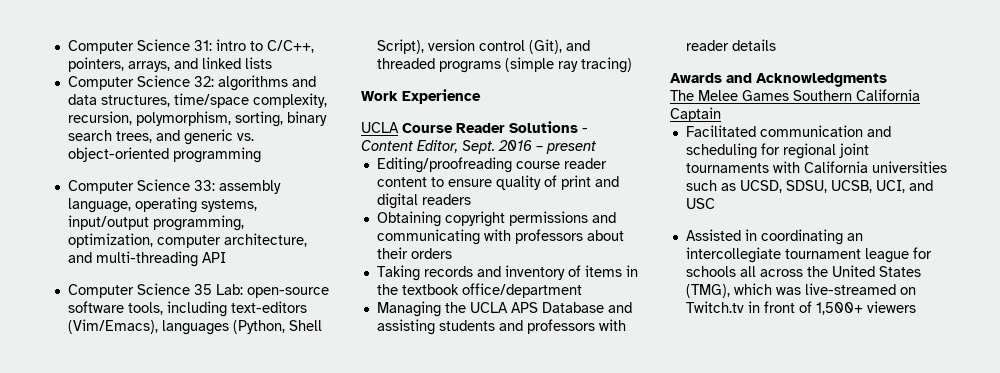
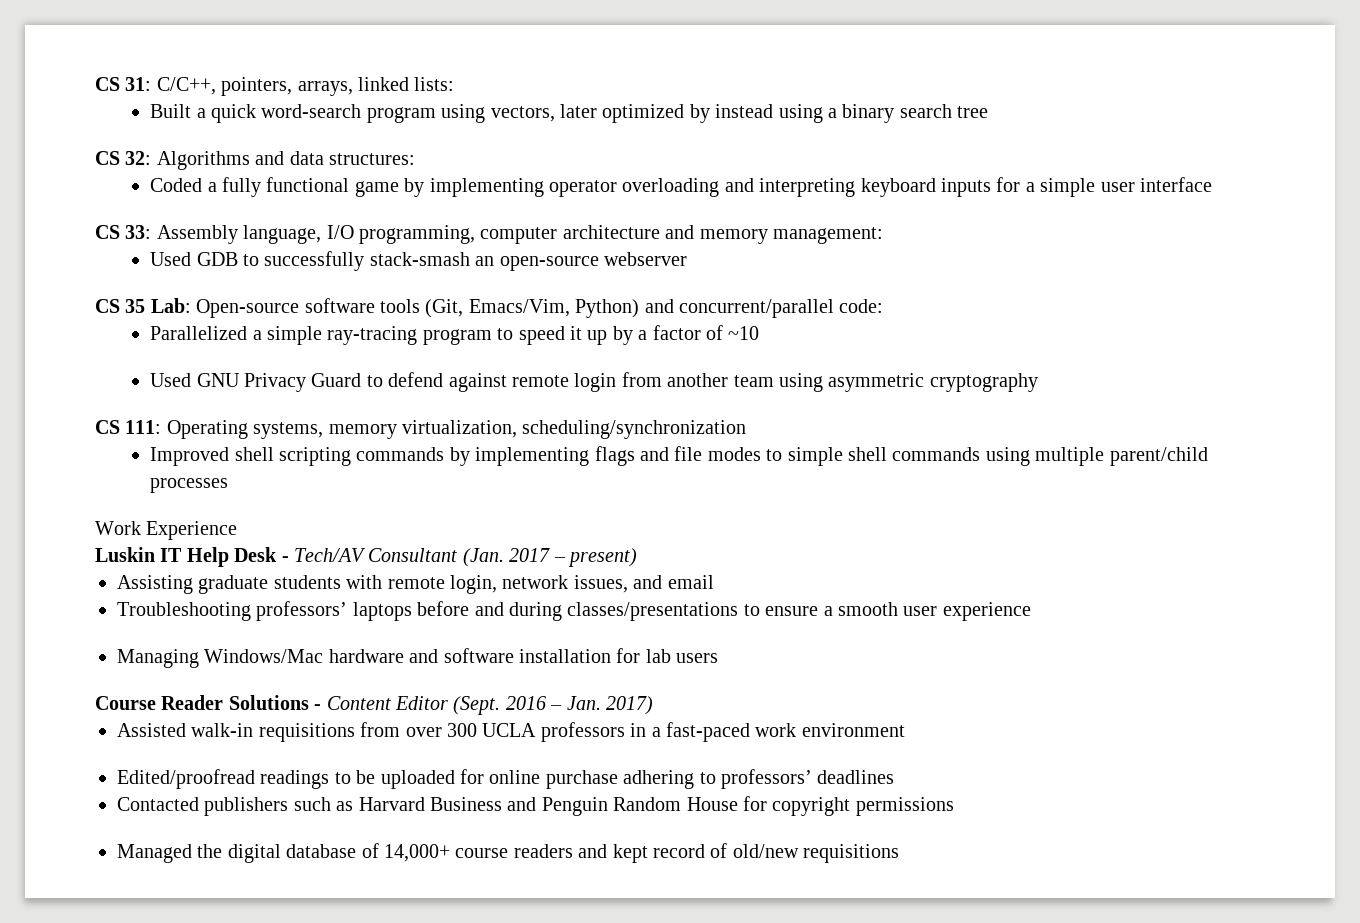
[67,39,314,54] [67,57,272,72] [67,75,316,91] [67,93,327,108] [67,111,327,127] [67,129,254,145] [67,147,261,163] [67,179,281,194] [67,197,257,213] [67,215,244,231] [67,233,307,248] [67,251,226,267] [67,283,329,298] [67,301,307,317] [67,319,322,335] [376,39,590,54] [376,57,632,73] [361,89,481,104] [361,122,399,133] Computer Science 31: intro to C/C++, pointers, arrays, and linked lists // Computer Science 32: algorithms and data structures, time/space complexity, recursion, polymorphism, sorting, binary search trees, and generic vs. object-oriented programming // Computer Science 33: assembly language, operating systems, input/output programming, optimization, computer architecture, and multi-threading API // Computer Science 35 Lab: open-source software tools, including text-editors (Vim/Emacs), languages (Python, Shell Script), version control (Git), and threaded programs (simple ray tracing) // Work Experience // UCLA -> [95,77,455,96] [150,104,989,123] [95,151,415,170] [150,177,1212,197] [95,225,883,244] [150,251,687,271] [95,298,884,318] [150,325,760,345] [150,372,1038,392] [95,420,747,439] [150,446,1208,466] [150,478,229,493] [95,521,238,540] [95,547,637,567] [117,575,714,594] [117,601,1031,621] [117,648,719,668] CS 31: C/C++, pointers, arrays, linked lists: // Built a quick word-search program using vectors, later optimized by instead using a binary search tree // CS 32: Algorithms and data structures: // Coded a fully functional game by implementing operator overloading and interpreting keyboard inputs for a simple user interface // CS 33: Assembly language, I/O programming, computer architecture and memory management: // Used GDB to successfully stack-smash an open-source webserver // CS 35 Lab: Open-source software tools (Git, Emacs/Vim, Python) and concurrent/parallel code: // Parallelized a simple ray-tracing program to speed it up by a factor of ~10 // Used GNU Privacy Guard to defend against remote login from another team using asymmetric cryptography // CS 111: Operating systems, memory virtualization, scheduling/synchronization // Improved shell scripting commands by implementing flags and file modes to simple shell commands using multiple parent/child processes // Work Experience // Luskin IT Help Desk - Tech/AV Consultant (Jan. 2017 – present) // Assisting graduate students with remote login, network issues, and email // Troubleshooting professors’ laptops before and during classes/presentations to ensure a smooth user experience // Managing Windows/Mac hardware and software installation for lab users //
[417,140,596,154] [376,157,607,173] [376,175,619,190] [376,193,471,209] [376,211,616,227] [376,229,624,245] [376,247,452,259] [376,265,638,281] [376,283,582,298] [376,301,632,317] [376,319,626,335] [685,39,776,51] [670,73,887,87] [670,89,920,101] [670,107,721,122] [685,125,891,137] [685,143,869,159] [685,161,947,173] [685,180,933,193] [685,198,715,209] [685,229,863,245] [685,247,932,263] [685,265,921,277] [685,283,916,298] [685,301,916,315] Editor, Sept. 2016 – present // Editing/proofreading course reader content to ensure quality of print and digital readers // Obtaining copyright permissions and communicating with professors about their orders // Taking records and inventory of items in the textbook office/department // Managing the UCLA APS Database and assisting students and professors with reader details // Awards and Acknowledgments // The Melee Games Southern California Captain // Facilitated communication and scheduling for regional joint tournaments with California universities such as UCSD, SDSU, UCSB, UCI, and USC // Assisted in coordinating an intercollegiate tournament league for schools all across the United States (TMG), which was live-streamed on Twitch.tv in front of 1,500+ viewers -> [395,696,653,715] [117,722,905,742] [117,769,895,789] [117,796,954,816] [117,843,900,863] Editor (Sept. 2016 – Jan. 2017) // Assisted walk-in requisitions from over 300 UCLA professors in a fast-paced work environment // Edited/proofread readings to be uploaded for online purchase adhering to professors’ deadlines // Contacted publishers such as Harvard Business and Penguin Random House for copyright permissions // Managed the digital database of 14,000+ course readers and kept record of old/new requisitions

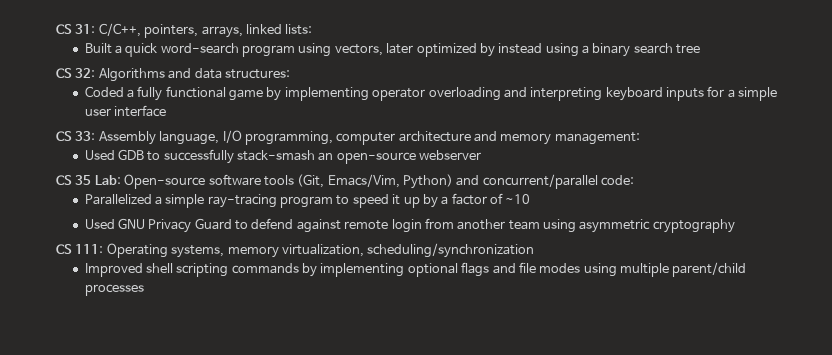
(590, 456) none -> [407,263,458,277] optional
[766,447,981,466] to simple shell commands -> (581, 268) none
[95,521,238,540] [95,547,637,567] [117,575,714,594] [117,601,1031,621] [117,648,719,668] [95,695,653,715] [117,722,905,742] [117,769,895,789] [117,796,954,816] [117,843,900,863] // Work Experience // Luskin IT Help Desk - Tech/AV Consultant (Jan. 2017 – present) // Assisting graduate students with remote login, network issues, and email // Troubleshooting professors’ laptops before and during classes/presentations to ensure a smooth user experience // Managing Windows/Mac hardware and software installation for lab users // Course Reader Solutions - Content Editor (Sept. 2016 – Jan. 2017) // Assisted walk-in requisitions from over 300 UCLA professors in a fast-paced work environment // Edited/proofread readings to be uploaded for online purchase adhering to professors’ deadlines // Contacted publishers such as Harvard Business and Penguin Random House for copyright permissions // Managed the digital database of 14,000+ course readers and kept record of old/new requisitions -> (144, 290) none

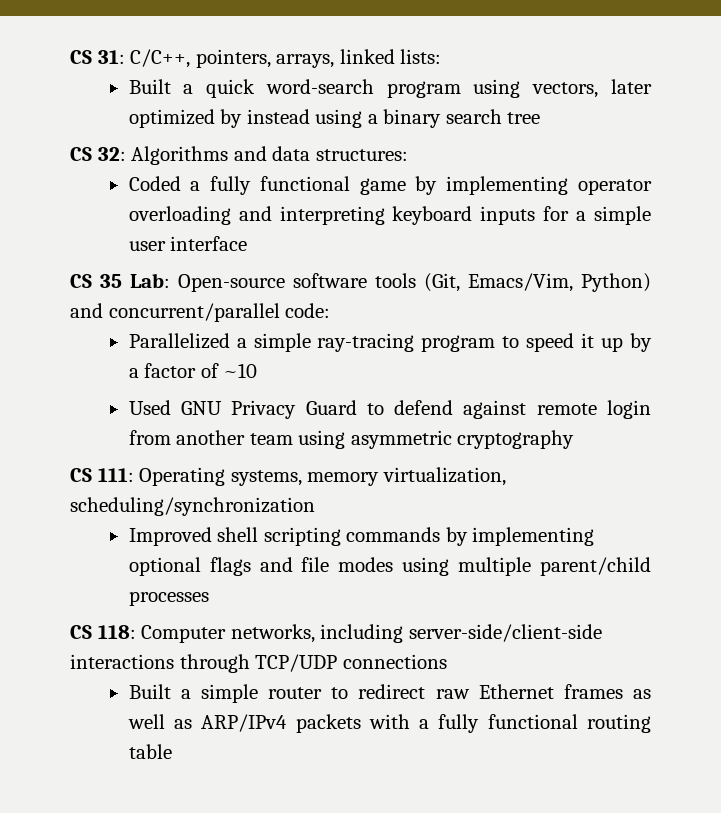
[56,130,640,145] [84,149,482,164] // CS 33: Assembly language, I/O programming, computer architecture and memory management: // Used GDB to successfully stack-smash an open-source webserver -> (248, 243) none
(144, 290) none -> [70,624,602,643] [70,654,447,673] [128,684,651,703] [127,714,651,733] [128,744,172,759] // CS 118: Computer networks, including server-side/client-side interactions through TCP/UDP connections // Built a simple router to redirect raw Ethernet frames as well as ARP/IPv4 packets with a fully functional routing table

